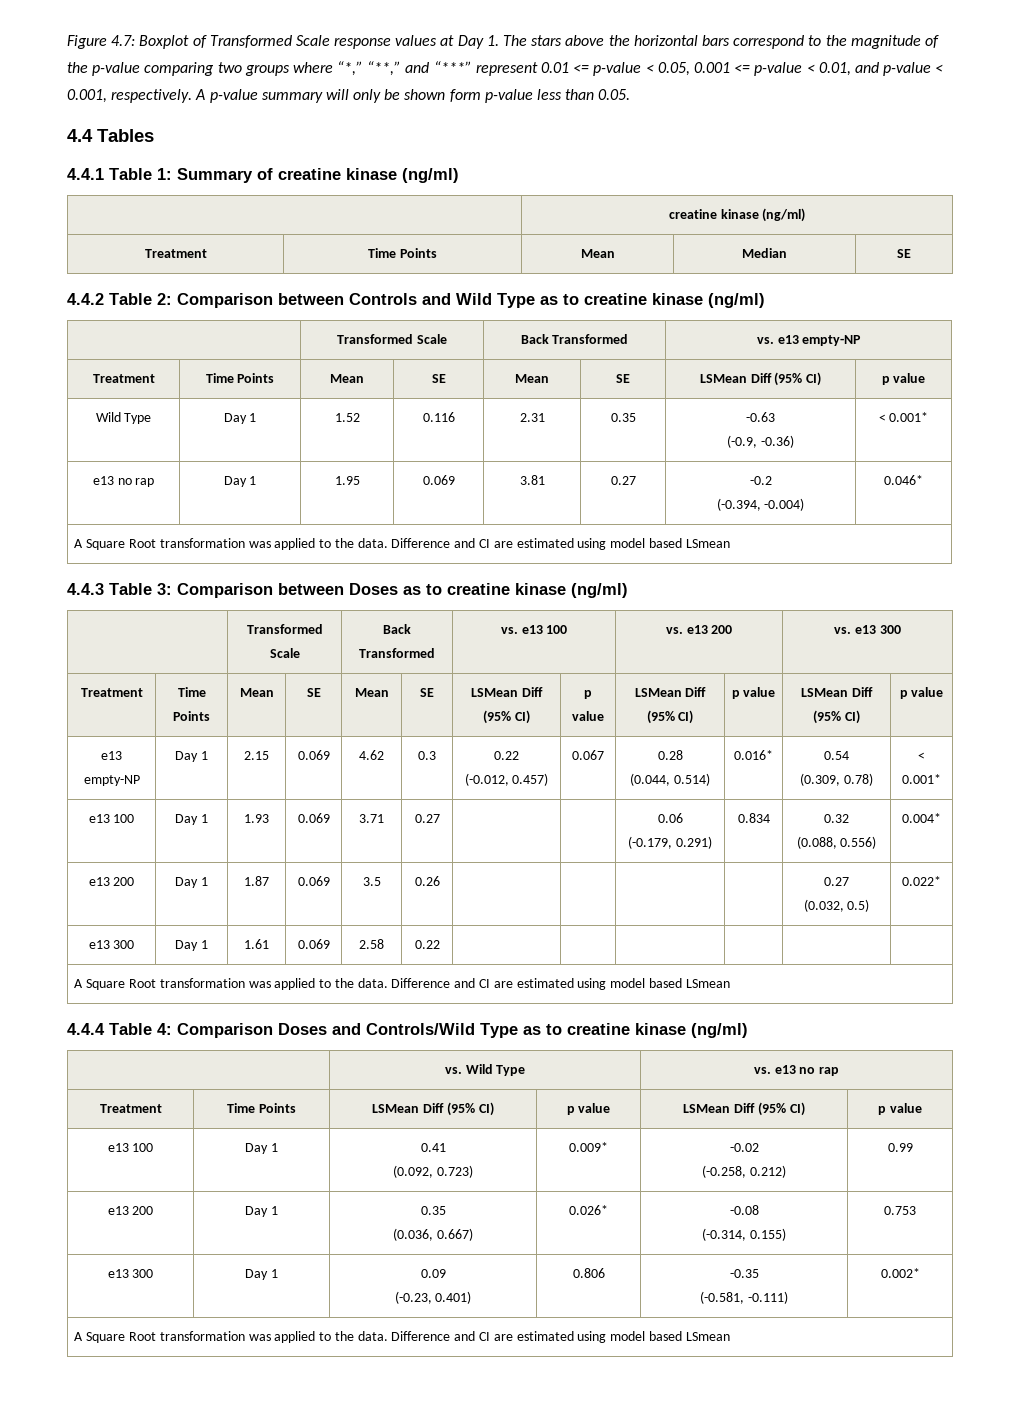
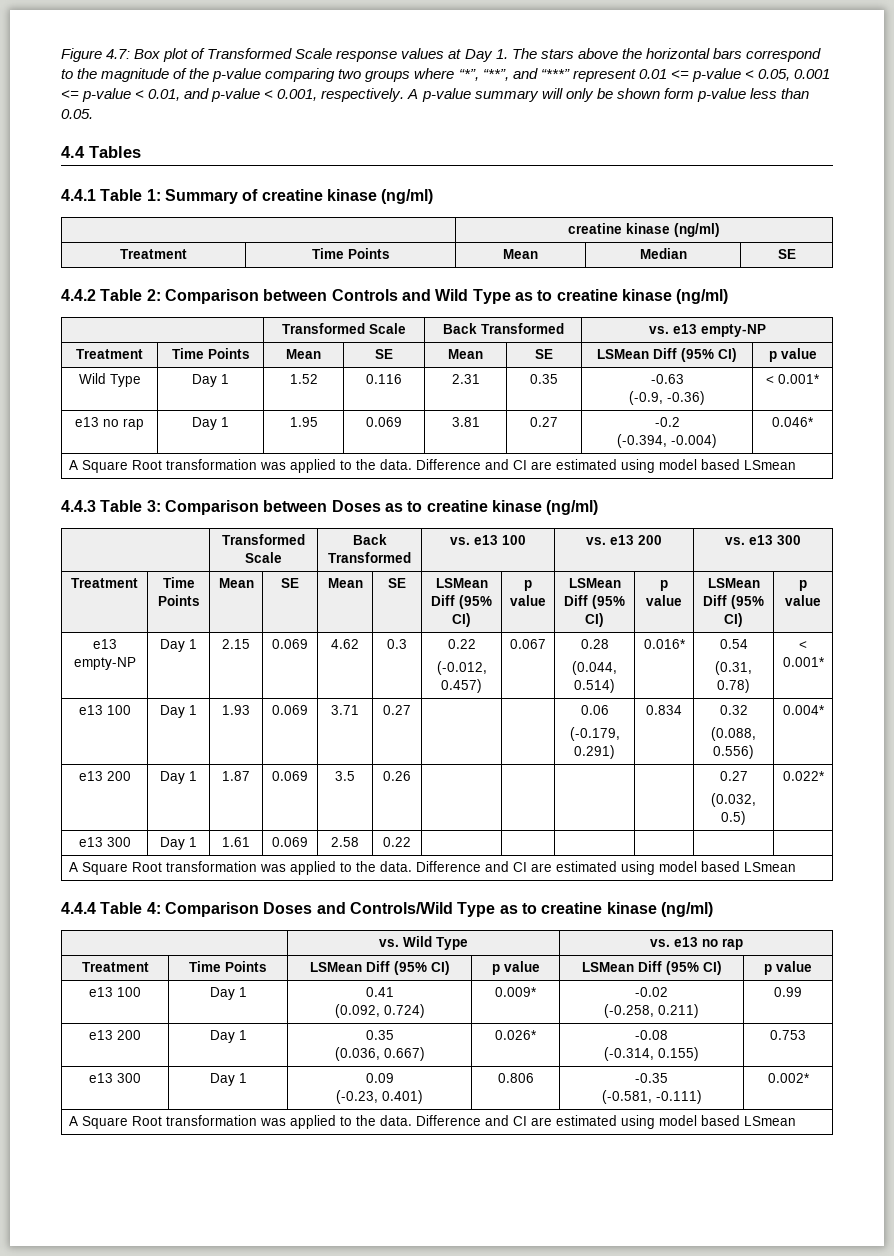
[139,35,190,49] Boxplot -> [134,48,189,62] Box plot
[337,61,402,76] “*,” “**,” -> [458,69,509,81] “*”, “**”,
[800,773,841,786] (0.309, -> [715,661,752,675] (0.31,
[436,1165,473,1178] 0.723) -> [383,1004,425,1018] 0.724)
[749,1165,786,1178] 0.212) -> [658,1004,699,1018] 0.211)

